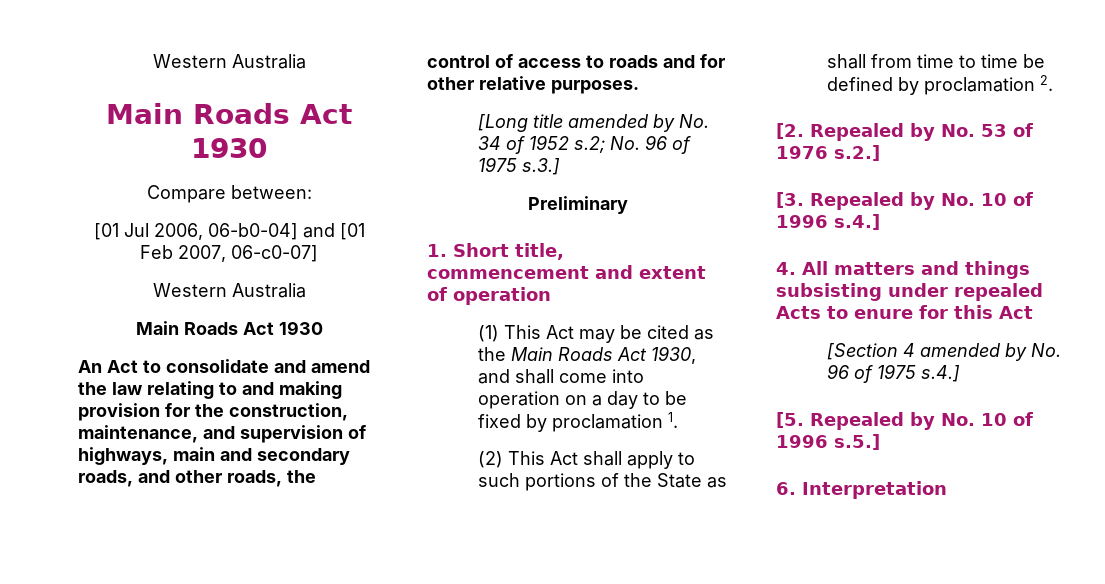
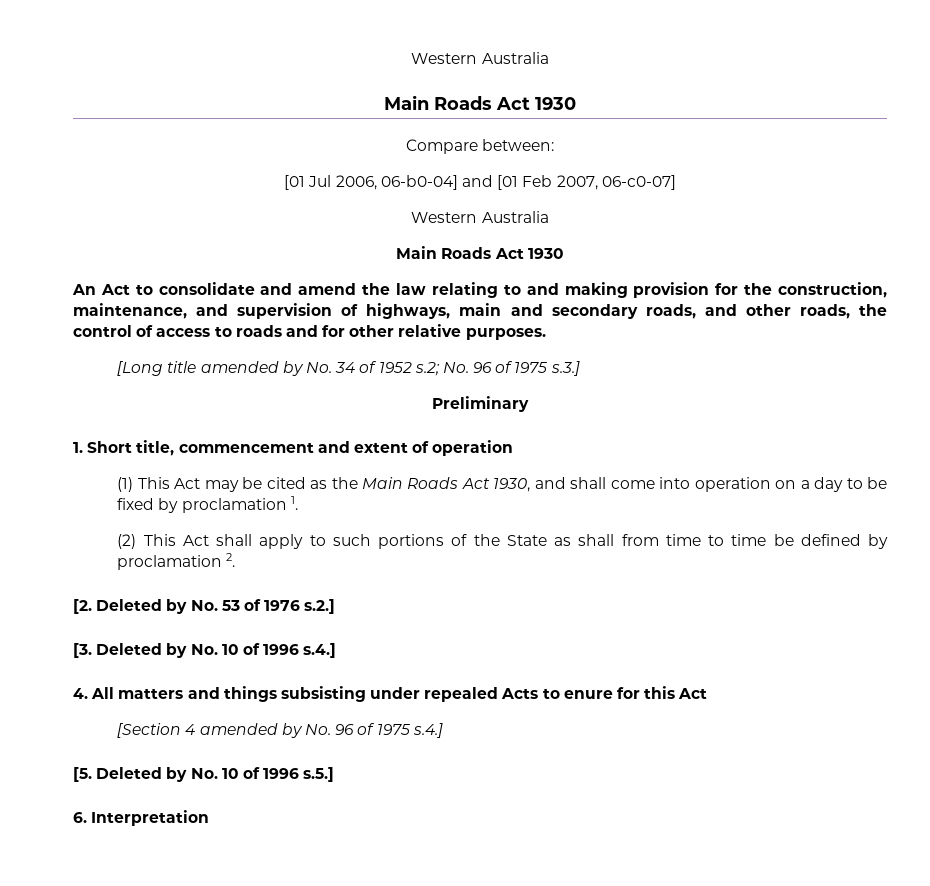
[810,123,904,141] Repealed -> [96,599,163,611] Deleted
[810,192,904,210] Repealed -> [96,643,163,655] Deleted
[810,412,904,430] Repealed -> [96,767,163,779] Deleted

